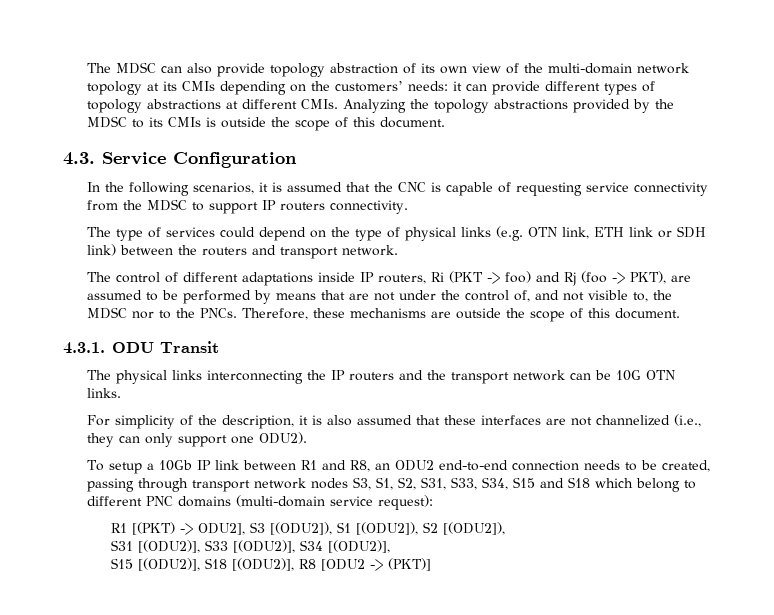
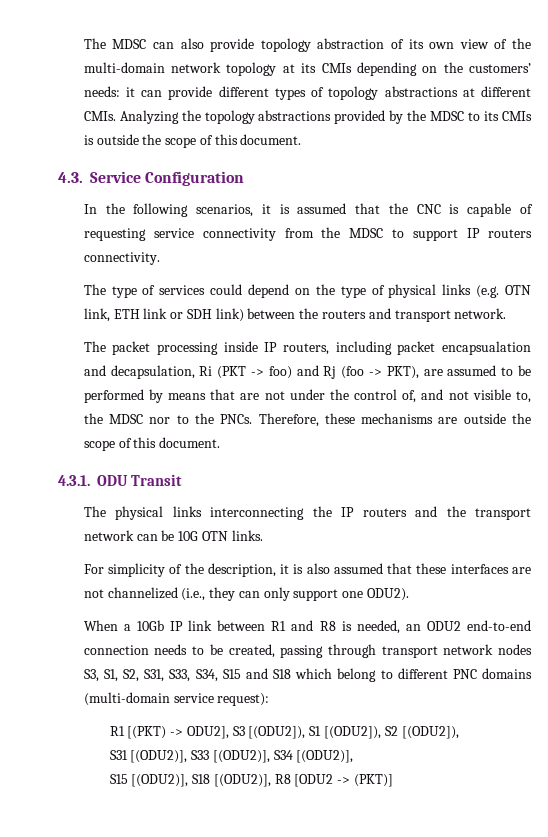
[115,272,426,286] control of different adaptations inside IP routers, -> [112,341,531,355] [83,365,195,379] packet processing inside IP routers, including packet encapsualation and decapsulation,
[86,460,142,474] To setup -> [83,620,118,631] When
[349,460,370,472] R8, -> [319,620,400,634] R8 is needed,

